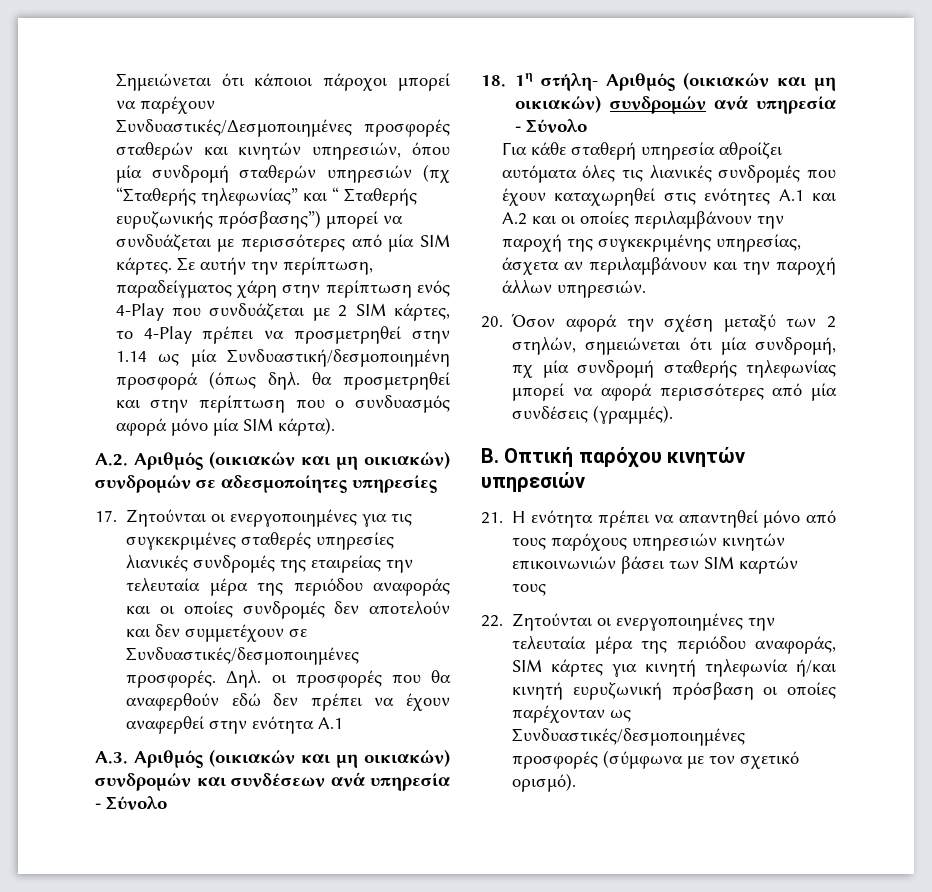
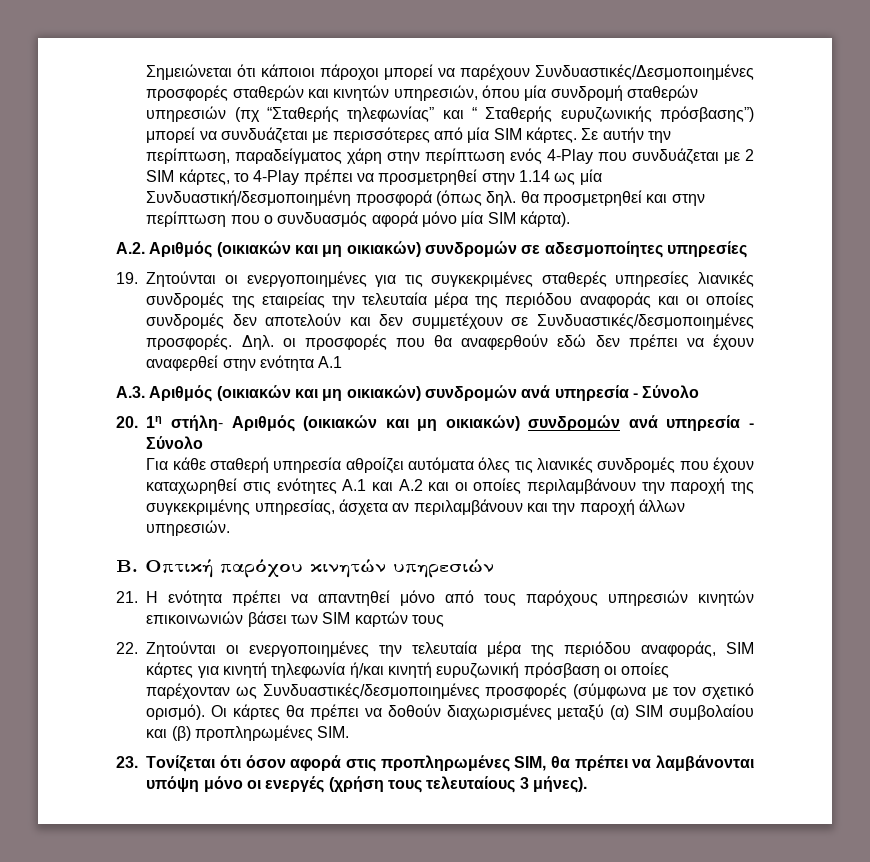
[95,510,117,522] 17. -> [116,272,138,284] 19.
[196,772,450,791] [95,796,167,810] [481,75,506,87] και συνδέσεων ανά υπηρεσία - Σύνολο // 18. -> [521,385,700,401] [116,416,138,428] ανά υπηρεσία - Σύνολο // 20.
[481,313,836,332] [512,336,836,355] [512,359,836,378] [512,383,837,401] [512,405,674,424] // 20. Όσον αφορά την σχέση μεταξύ των 2 στηλών, σημειώνεται ότι μία συνδρομή, πχ μία συνδρομή σταθερής τηλεφωνίας μπορεί να αφορά περισσότερες από μία συνδέσεις (γραμμές). -> (231, 528) none
(577, 782) none -> [211,704,755,721] [146,725,350,741] [116,755,754,772] [146,776,588,793] Οι κάρτες θα πρέπει να δοθούν διαχωρισμένες μεταξύ (α) SIM συμβολαίου και (β) προπληρωμένες SIM. // 23. Τονίζεται ότι όσον αφορά στις προπληρωμένες SIM, θα πρέπει να λαμβάνονται υπόψη μόνο οι ενεργές (χρήση τους τελευταίους 3 μήνες).

